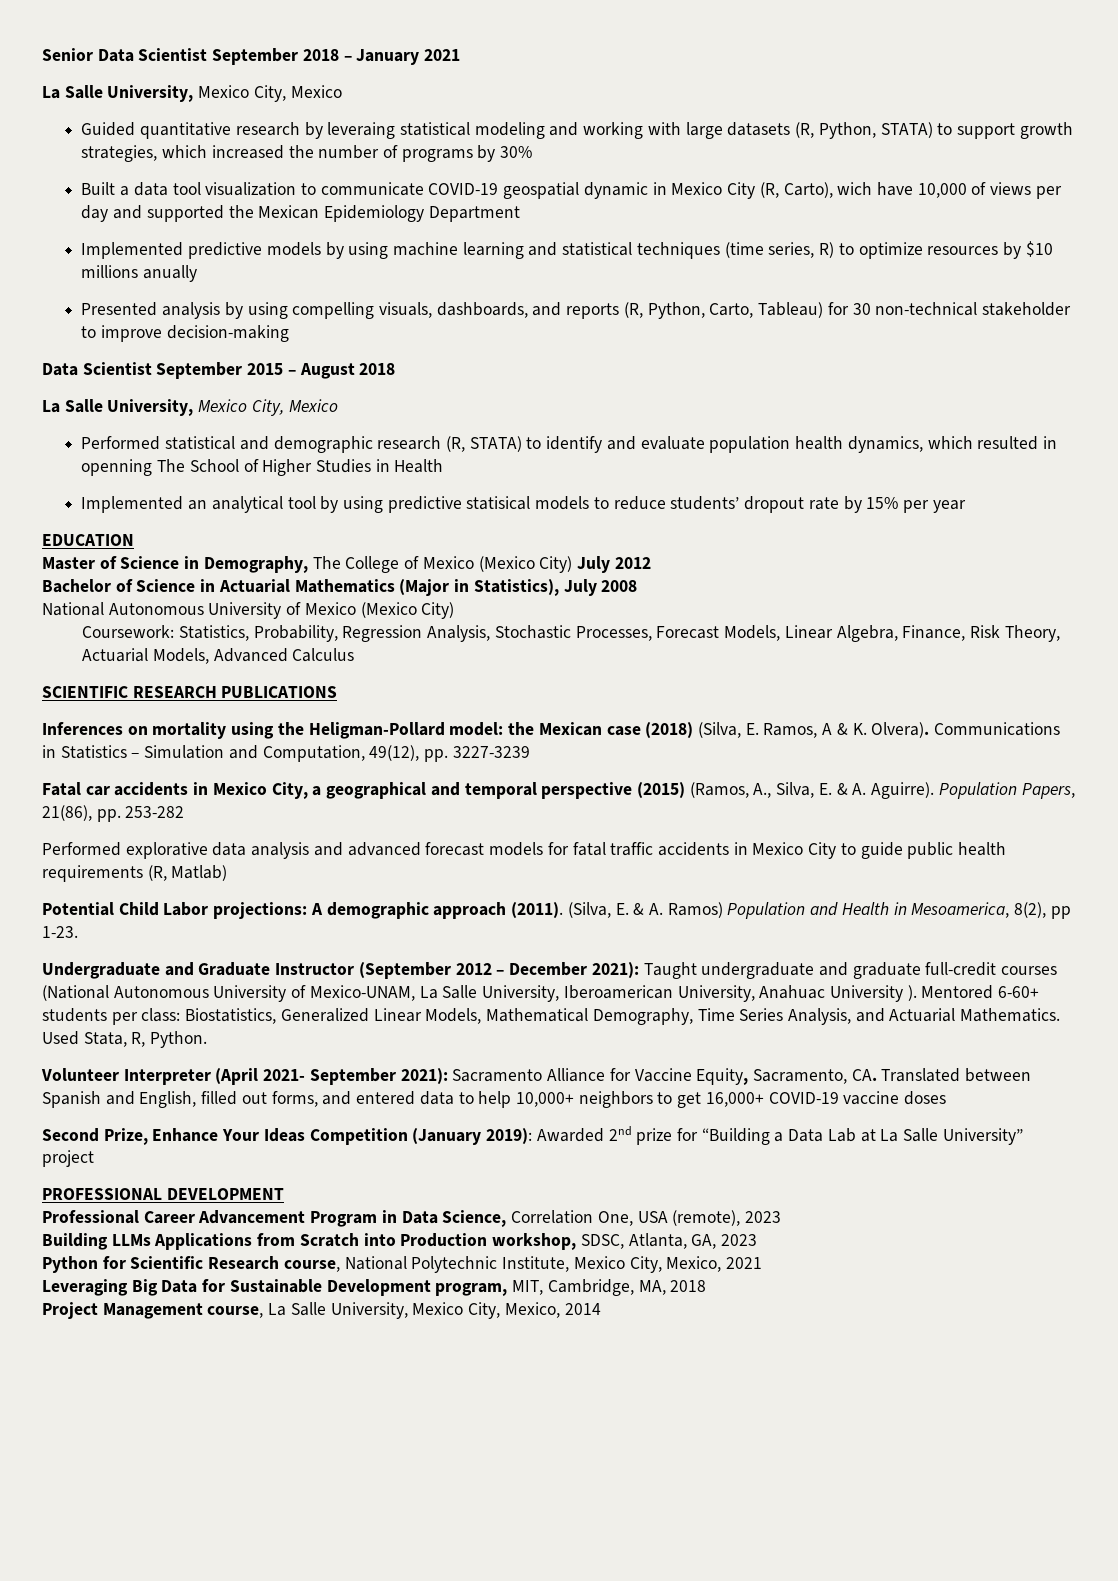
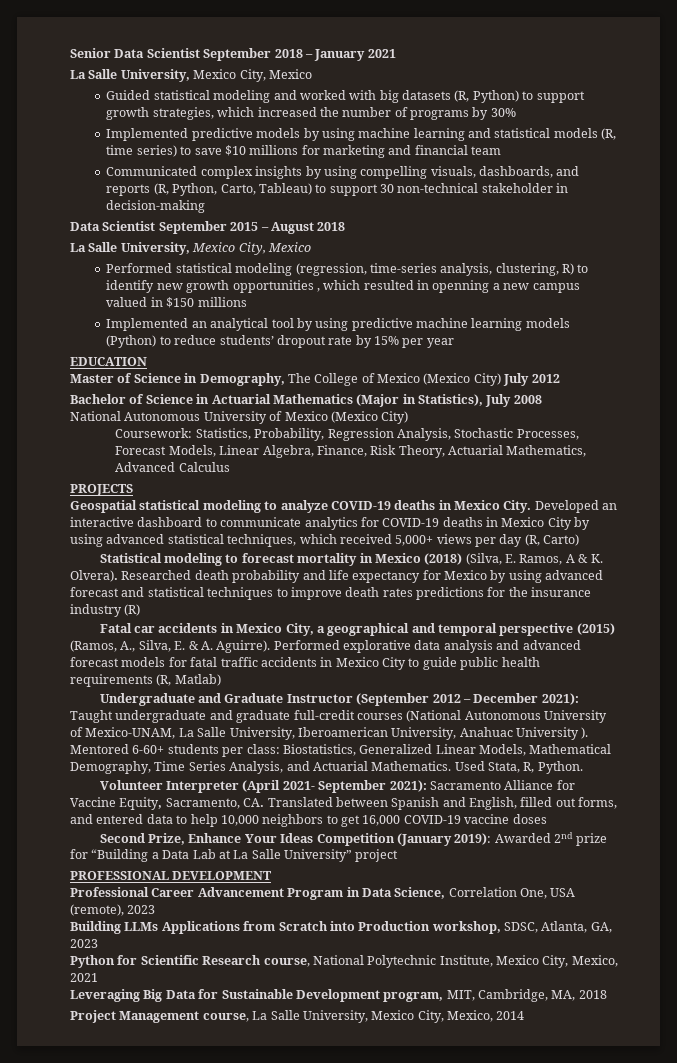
[140,122,933,139] quantitative research by leveraing statistical modeling and working with large datasets (R, Python, STATA) -> [153,90,519,103] statistical modeling and worked with big datasets (R, Python)
[81,182,1062,199] [81,205,520,222] // Built a data tool visualization to communicate COVID-19 geospatial dynamic in Mexico City (R, Carto), wich have 10,000 of views per day and supported the Mexican Epidemiology Department -> (516, 112) none
[636,241,1053,259] [81,265,198,282] [81,302,221,319] techniques (time series, R) to optimize resources by $10 millions anually // Presented analysis -> [553,128,617,140] [106,145,502,158] [106,166,303,179] models (R, time series) to save $10 millions for marketing and financial team // Communicated complex insights
[827,302,849,315] for -> [315,184,378,196] to support
[81,325,163,342] to improve -> [556,183,569,193] in
[239,436,1057,453] [81,459,444,476] and demographic research (R, STATA) to identify and evaluate population health dynamics, which resulted in openning The School of Higher Studies in Health -> [235,263,589,276] [106,280,580,293] [106,297,247,308] modeling (regression, time-series analysis, clustering, R) to identify new growth opportunities , which resulted in openning a new campus valued in $150 millions
[466,496,590,510] statisical models -> [416,318,570,331] [106,335,157,348] machine learning models (Python)
[152,648,209,664] Models, -> [506,445,587,457] Mathematics,
[42,686,338,698] [42,722,641,739] SCIENTIFIC RESEARCH PUBLICATIONS // Inferences on mortality using the Heligman-Pollard model: the Mexican case -> [70,484,133,496] [70,500,618,513] [70,517,591,530] [70,534,580,547] [99,553,421,566] PROJECTS // Geospatial statistical modeling to analyze COVID-19 deaths in Mexico City. Developed an interactive dashboard to communicate analytics for COVID-19 deaths in Mexico City by using advanced statistical techniques, which received 5,000+ views per day (R, Carto) // Statistical modeling to forecast mortality in Mexico
[934,722,1061,736] [42,745,530,762] Communications in Statistics – Simulation and Computation, 49(12), pp. 3227-3239 -> [121,570,604,583] [70,587,592,600] [70,604,141,617] Researched death probability and life expectancy for Mexico by using advanced forecast and statistical techniques to improve death rates predictions for the insurance industry (R)
[938,782,1075,799] [42,805,185,822] Population Papers, 21(86), pp. 253-282 // -> (271, 646) none
[42,902,1071,919] [42,926,78,938] // Potential Child Labor projections: A demographic approach (2011). (Silva, E. & A. Ramos) Population and Health in Mesoamerica, 8(2), pp 1-23. -> (221, 680) none
[515,1092,574,1107] 10,000+ -> [220,815,259,826] 10,000
[705,1092,764,1107] 16,000+ -> [362,815,401,826] 16,000

